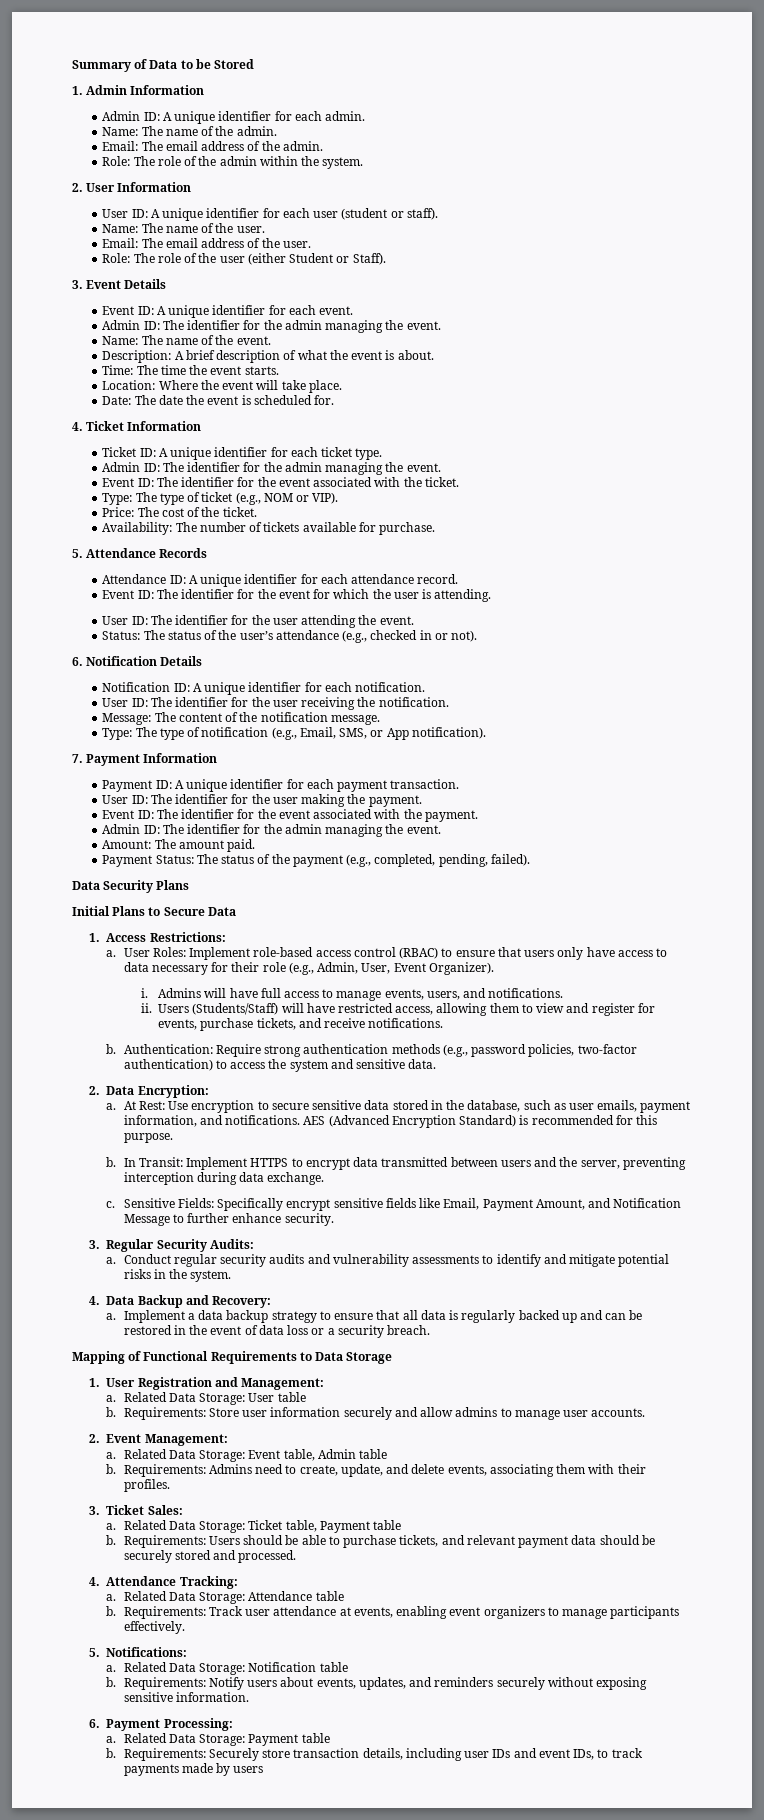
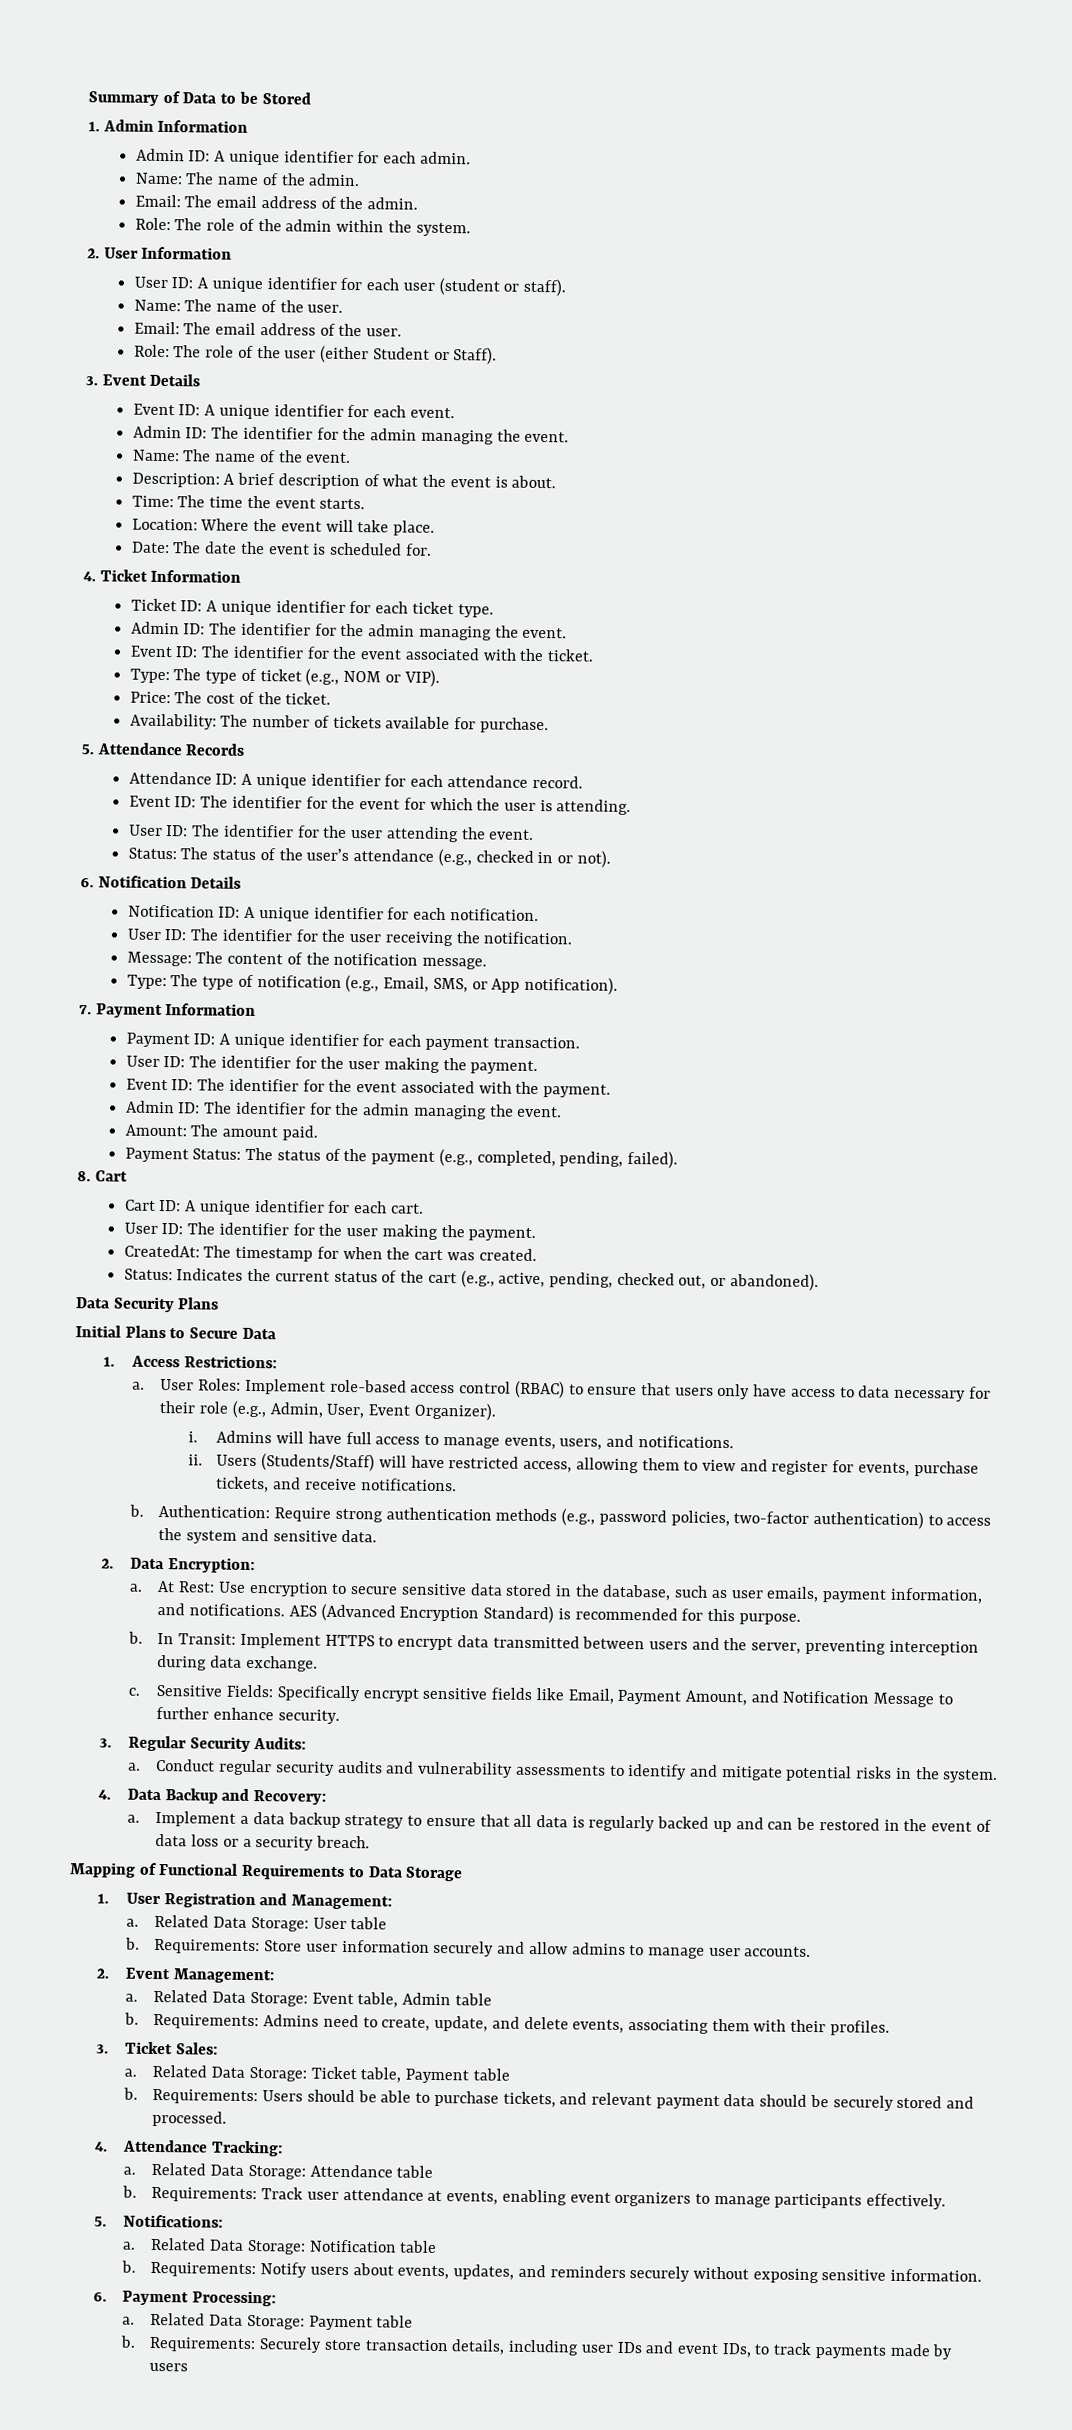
(530, 860) none -> [77,1170,128,1182] [124,1199,424,1215] [123,1222,537,1242] [123,1244,537,1262] [123,1268,819,1292] // 8. Cart // Cart ID: A unique identifier for each cart. // User ID: The identifier for the user making the payment. // CreatedAt: The timestamp for when the cart was created. // Status: Indicates the current status of the cart (e.g., active, pending, checked out, or abandoned).

